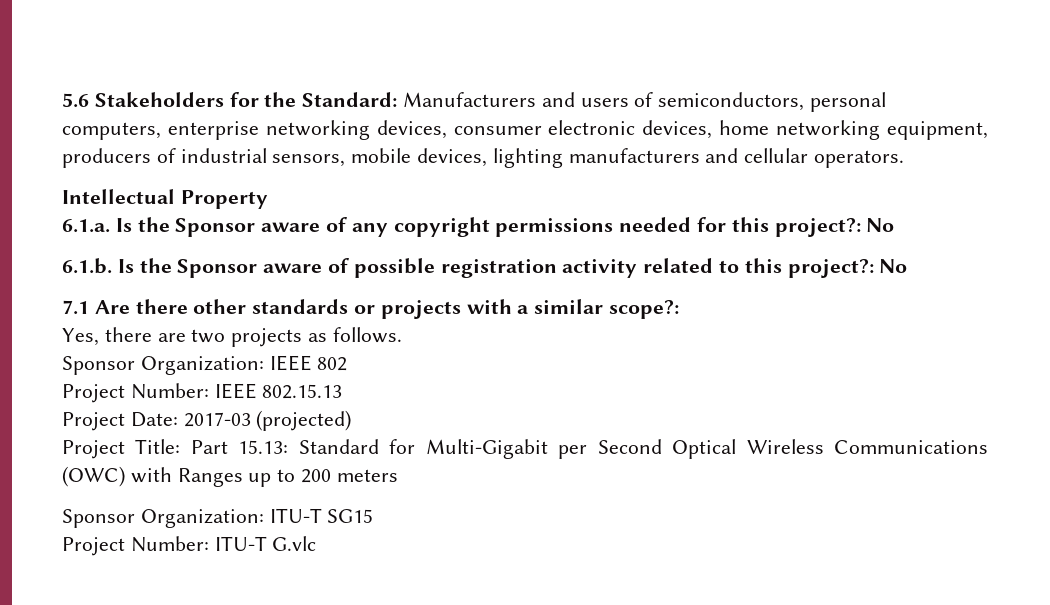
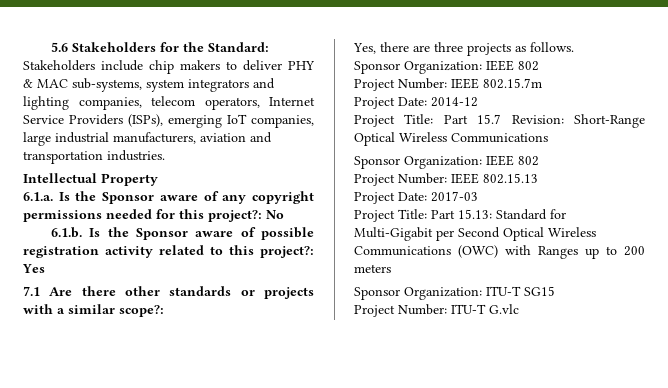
[403,92,887,112] [62,120,989,140] [62,148,905,168] Manufacturers and users of semiconductors, personal computers, enterprise networking devices, consumer electronic devices, home networking equipment, producers of industrial sensors, mobile devices, lighting manufacturers and cellular operators. -> [23,60,315,74] [23,78,275,92] [23,96,315,110] [23,114,314,128] [23,132,272,146] [23,150,165,164] Stakeholders include chip makers to deliver PHY & MAC sub-systems, system integrators and lighting companies, telecom operators, Internet Service Providers (ISPs), emerging IoT companies, large industrial manufacturers, aviation and transportation industries.
[879,259,908,273] No -> [22,264,45,273] Yes
[191,329,226,343] two -> [434,42,463,52] three
(348, 364) none -> [354,78,542,91] [354,97,478,109] [354,114,645,128] [354,132,548,146] [354,155,539,169] // Project Number: IEEE 802.15.7m // Project Date: 2014-12 // Project Title: Part 15.7 Revision: Short-Range Optical Wireless Communications // Sponsor Organization: IEEE 802
[256,410,352,431] (projected) -> (478, 196) none

